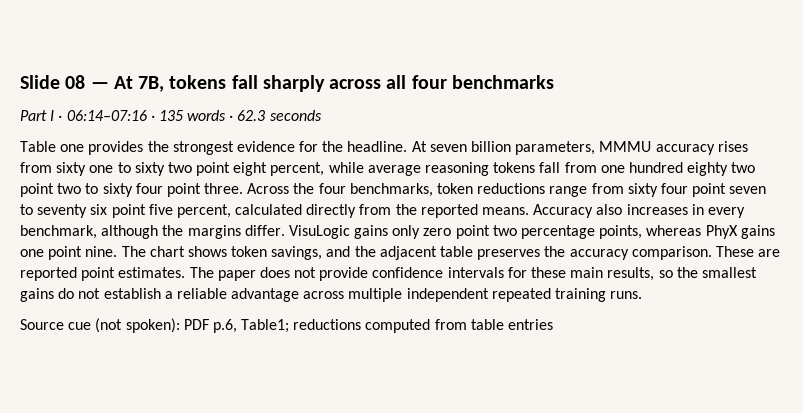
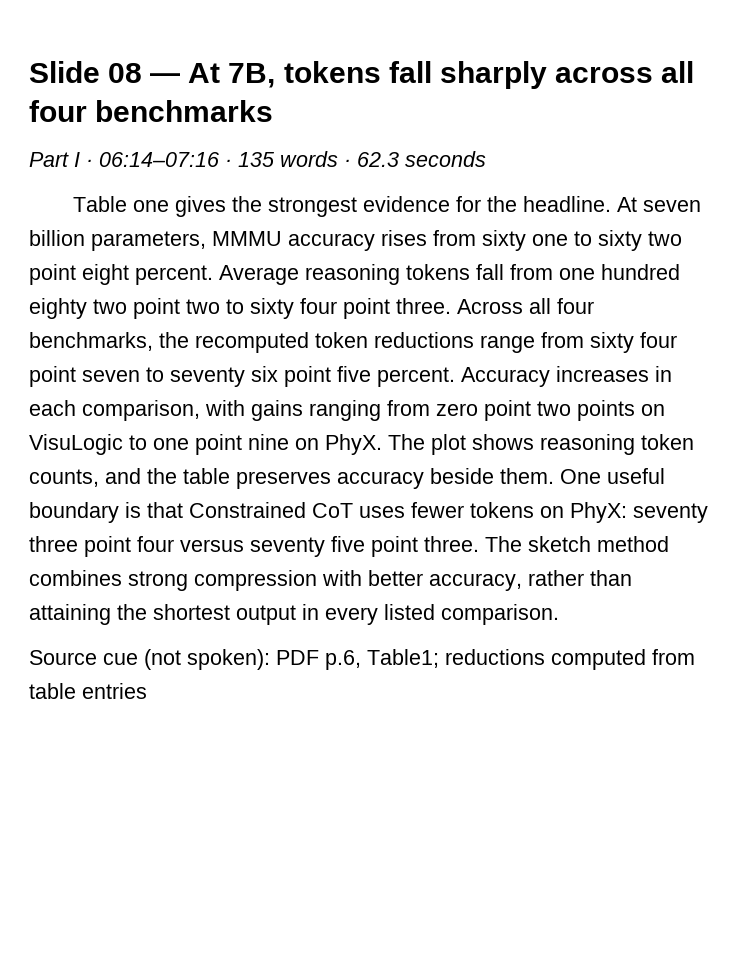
[88,141,144,155] provides -> [175,196,227,217] gives
[270,162,421,176] percent, while average -> [135,265,299,285] percent. Average
[293,183,315,194] the -> [529,298,551,314] all
(433, 190) none -> [159,332,309,353] the recomputed
[176,204,745,218] [20,225,775,239] [20,246,323,260] percent, calculated directly from the reported means. Accuracy also increases in every benchmark, although the margins differ. VisuLogic gains only zero point two percentage points, whereas PhyX gains one point nine. The chart shows token savings, -> [377,366,672,387] [29,400,665,421] [29,434,694,455] [29,469,99,487] percent. Accuracy increases in each comparison, with gains ranging from zero point two points on VisuLogic to one point nine on PhyX. The plot shows reasoning token counts,
[379,246,437,260] adjacent -> (177, 476) none
[544,246,781,260] [20,267,757,281] [20,288,643,302] the accuracy comparison. These are reported point estimates. The paper does not provide confidence intervals for these main results, so the smallest gains do not establish a reliable advantage across multiple independent repeated training runs. -> [337,468,665,489] [29,502,708,523] [29,536,669,557] [29,570,632,591] [29,604,559,625] accuracy beside them. One useful boundary is that Constrained CoT uses fewer tokens on PhyX: seventy three point four versus seventy five point three. The sketch method combines strong compression with better accuracy, rather than attaining the shortest output in every listed comparison.

